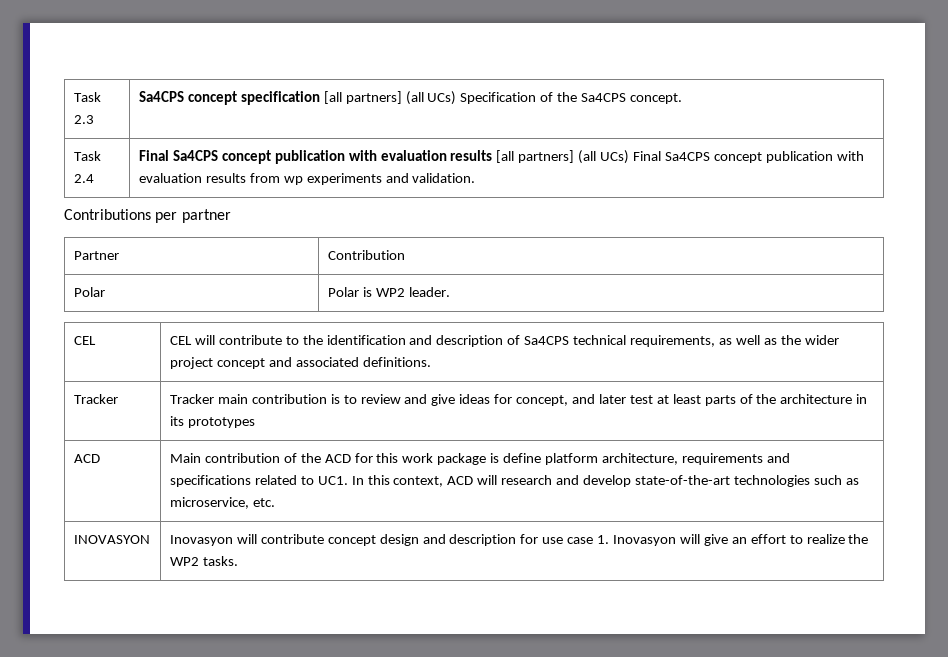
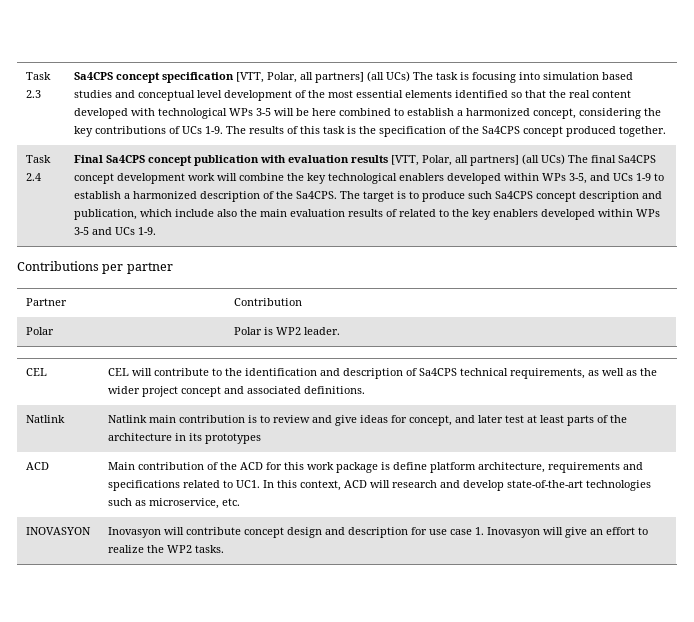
[323,91,683,105] [all partners] (all UCs) Specification of the Sa4CPS concept. -> [235,71,633,83] [73,90,631,101] [73,108,661,119] [73,126,666,137] [VTT, Polar, all partners] (all UCs) The task is focusing into simulation based studies and conceptual level development of the most essential elements identified so that the real content developed with technological WPs 3-5 will be here combined to establish a harmonized concept, considering the key contributions of UCs 1-9. The results of this task is the specification of the Sa4CPS concept produced together.
[496,150,864,164] [138,173,476,185] [all partners] (all UCs) Final Sa4CPS concept publication with evaluation results from wp experiments and validation. -> [390,154,656,166] [73,173,664,184] [73,191,662,202] [73,209,660,220] [73,227,156,235] [VTT, Polar, all partners] (all UCs) The final Sa4CPS concept development work will combine the key technological enablers developed within WPs 3-5, and UCs 1-9 to establish a harmonized description of the Sa4CPS. The target is to produce such Sa4CPS concept description and publication, which include also the main evaluation results of related to the key enablers developed within WPs 3-5 and UCs 1-9.
[73,394,118,404] [169,394,214,404] Tracker | Tracker -> [25,415,65,423] [107,415,147,423] Natlink | Natlink

